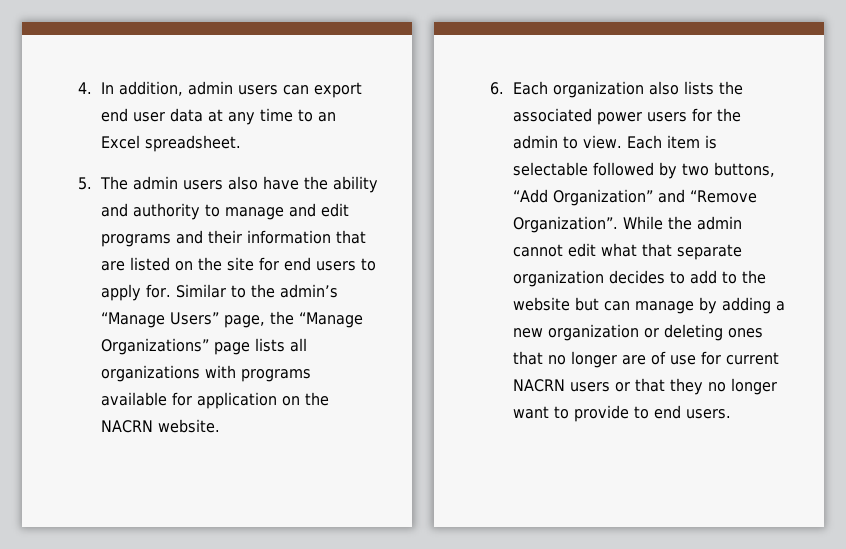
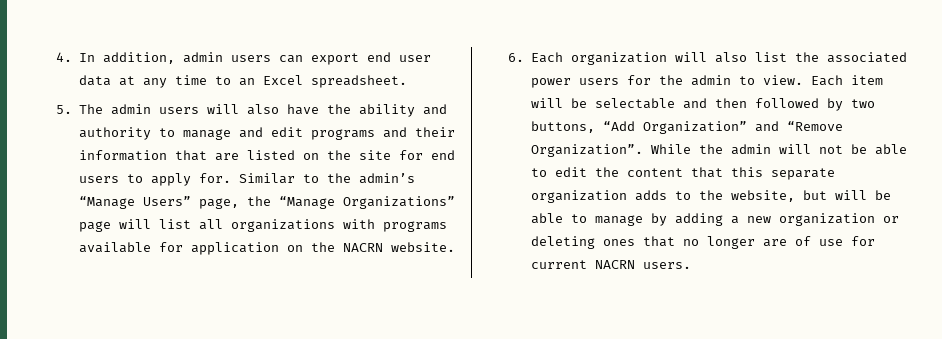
(224, 185) none -> [206,104,239,114] will
[255,338,286,352] lists -> [118,219,191,229] will list
[649,81,715,95] also lists -> [674,52,787,63] will also list
[705,135,718,149] [513,162,589,176] is selectable -> [530,98,747,109] will be selectable and then
[513,243,743,260] [513,270,767,287] [513,297,631,311] cannot edit what that separate organization decides to add to the website but can -> [778,144,907,155] [530,167,835,180] [530,190,891,203] [530,213,587,224] will not be able to edit the content that this separate organization adds to the website, but will be able to
[570,378,778,395] [513,405,682,422] users or that they no longer want to provide to end -> (635, 264) none

